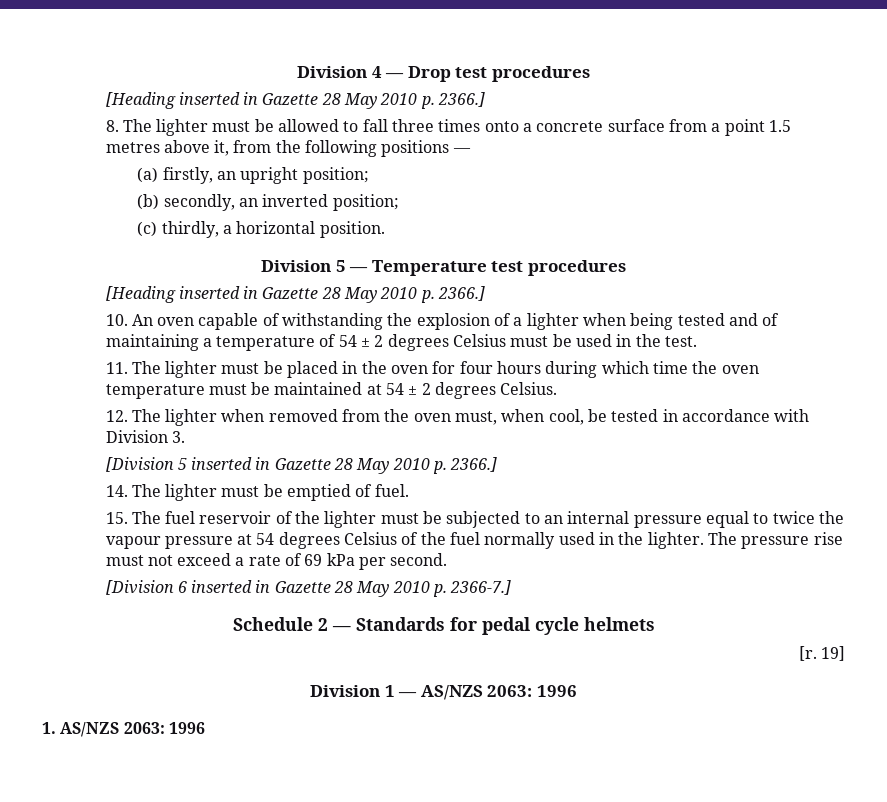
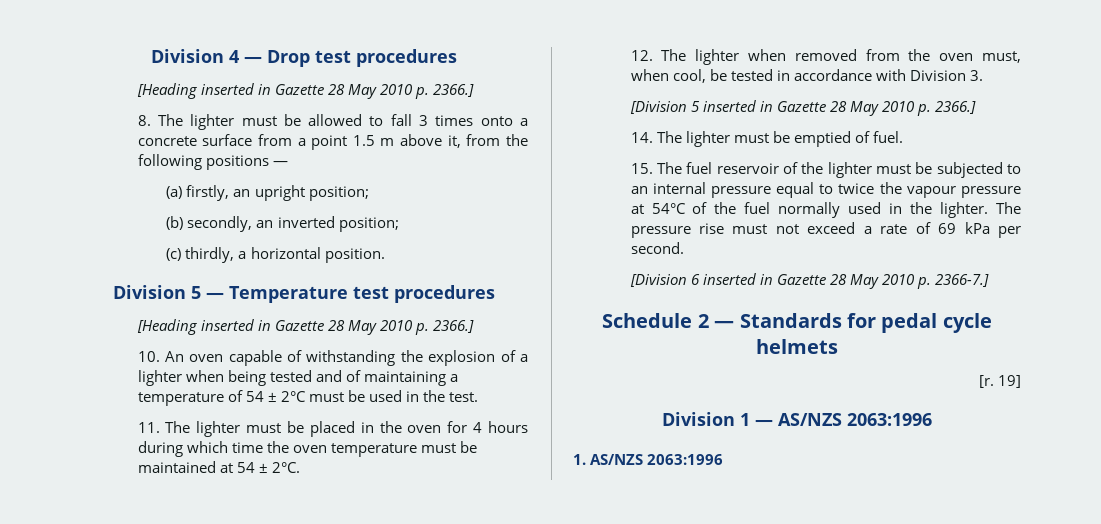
[392,119,435,132] three -> [419,115,429,126] 3
[105,142,160,153] metres -> [380,138,395,146] m
[374,334,507,351] 2 degrees Celsius -> [280,391,306,402] 2°C
[459,361,493,374] four -> [473,422,483,433] 4
[421,382,558,399] 2 degrees Celsius. -> [271,462,300,473] 2°C.
[256,532,398,549] 54 degrees Celsius -> [651,203,686,214] 54°C
[487,685,577,697] 2063: 1996 -> [847,413,932,426] 2063:1996
[123,722,205,734] 2063: 1996 -> [647,454,724,465] 2063:1996

